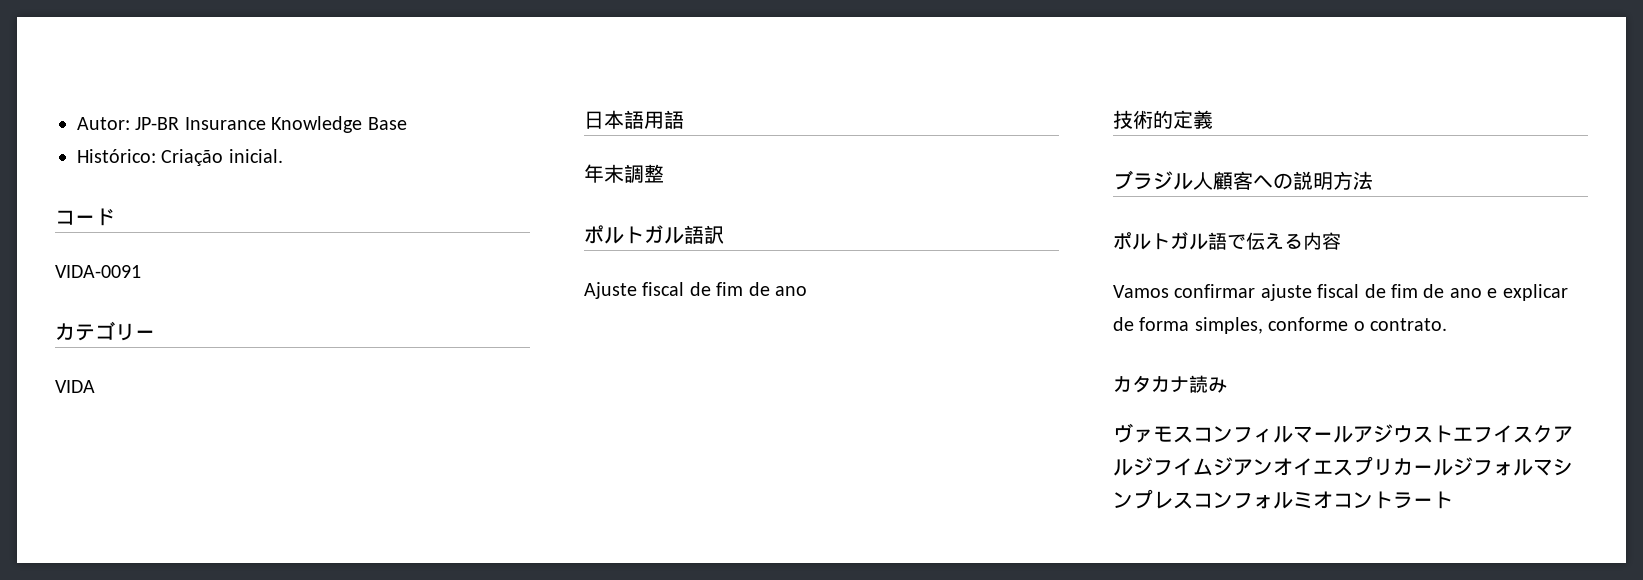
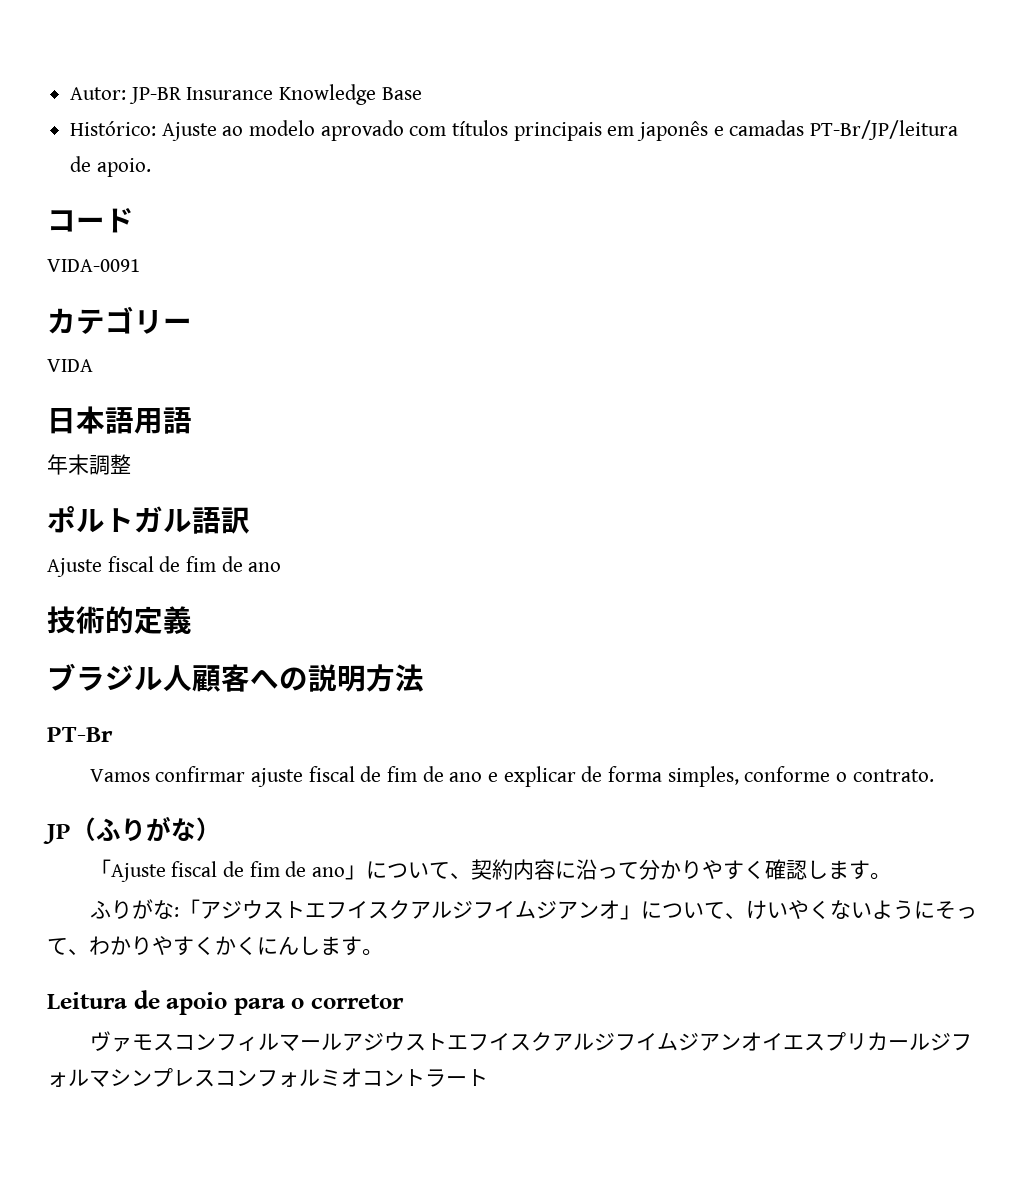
[161,149,283,166] Criação inicial. -> [161,120,959,141] [70,156,151,177] Ajuste ao modelo aprovado com títulos principais em japonês e camadas PT-Br/JP/leitura de apoio.
[1113,232,1341,250] ポルトガル語で伝える内容 -> [47,727,113,742] PT-Br
[1113,375,1227,393] カタカナ読み -> [43,816,221,844] [89,859,891,882] [89,899,977,920] [47,936,383,956] [47,990,405,1015] JP（ふりがな） // 「Ajuste fiscal de fim de ano」について、契約内容に沿って分かりやすく確認します。 // ふりがな:「アジウストエフイスクアルジフイムジアンオ」について、けいやくないようにそって、わかりやすくかくにんします。 // Leitura de apoio para o corretor

